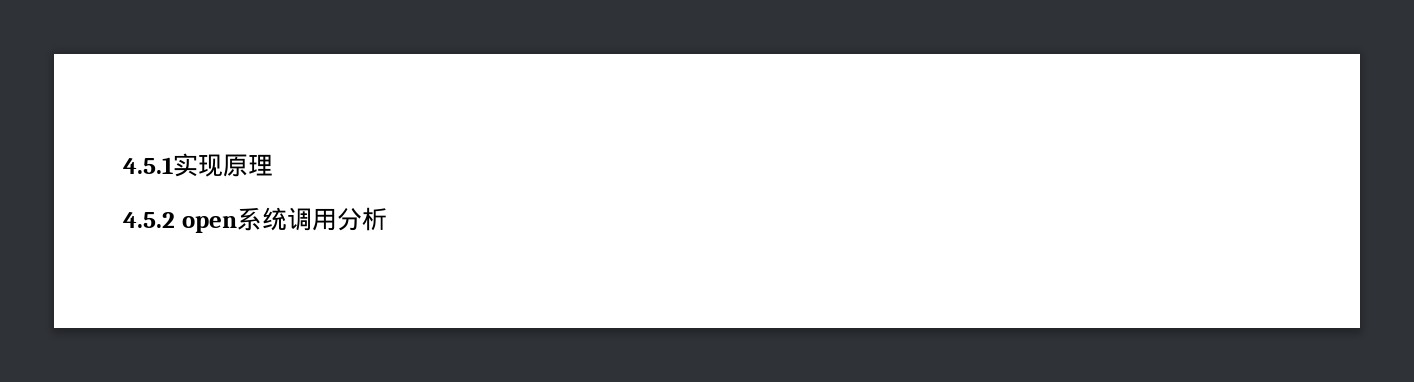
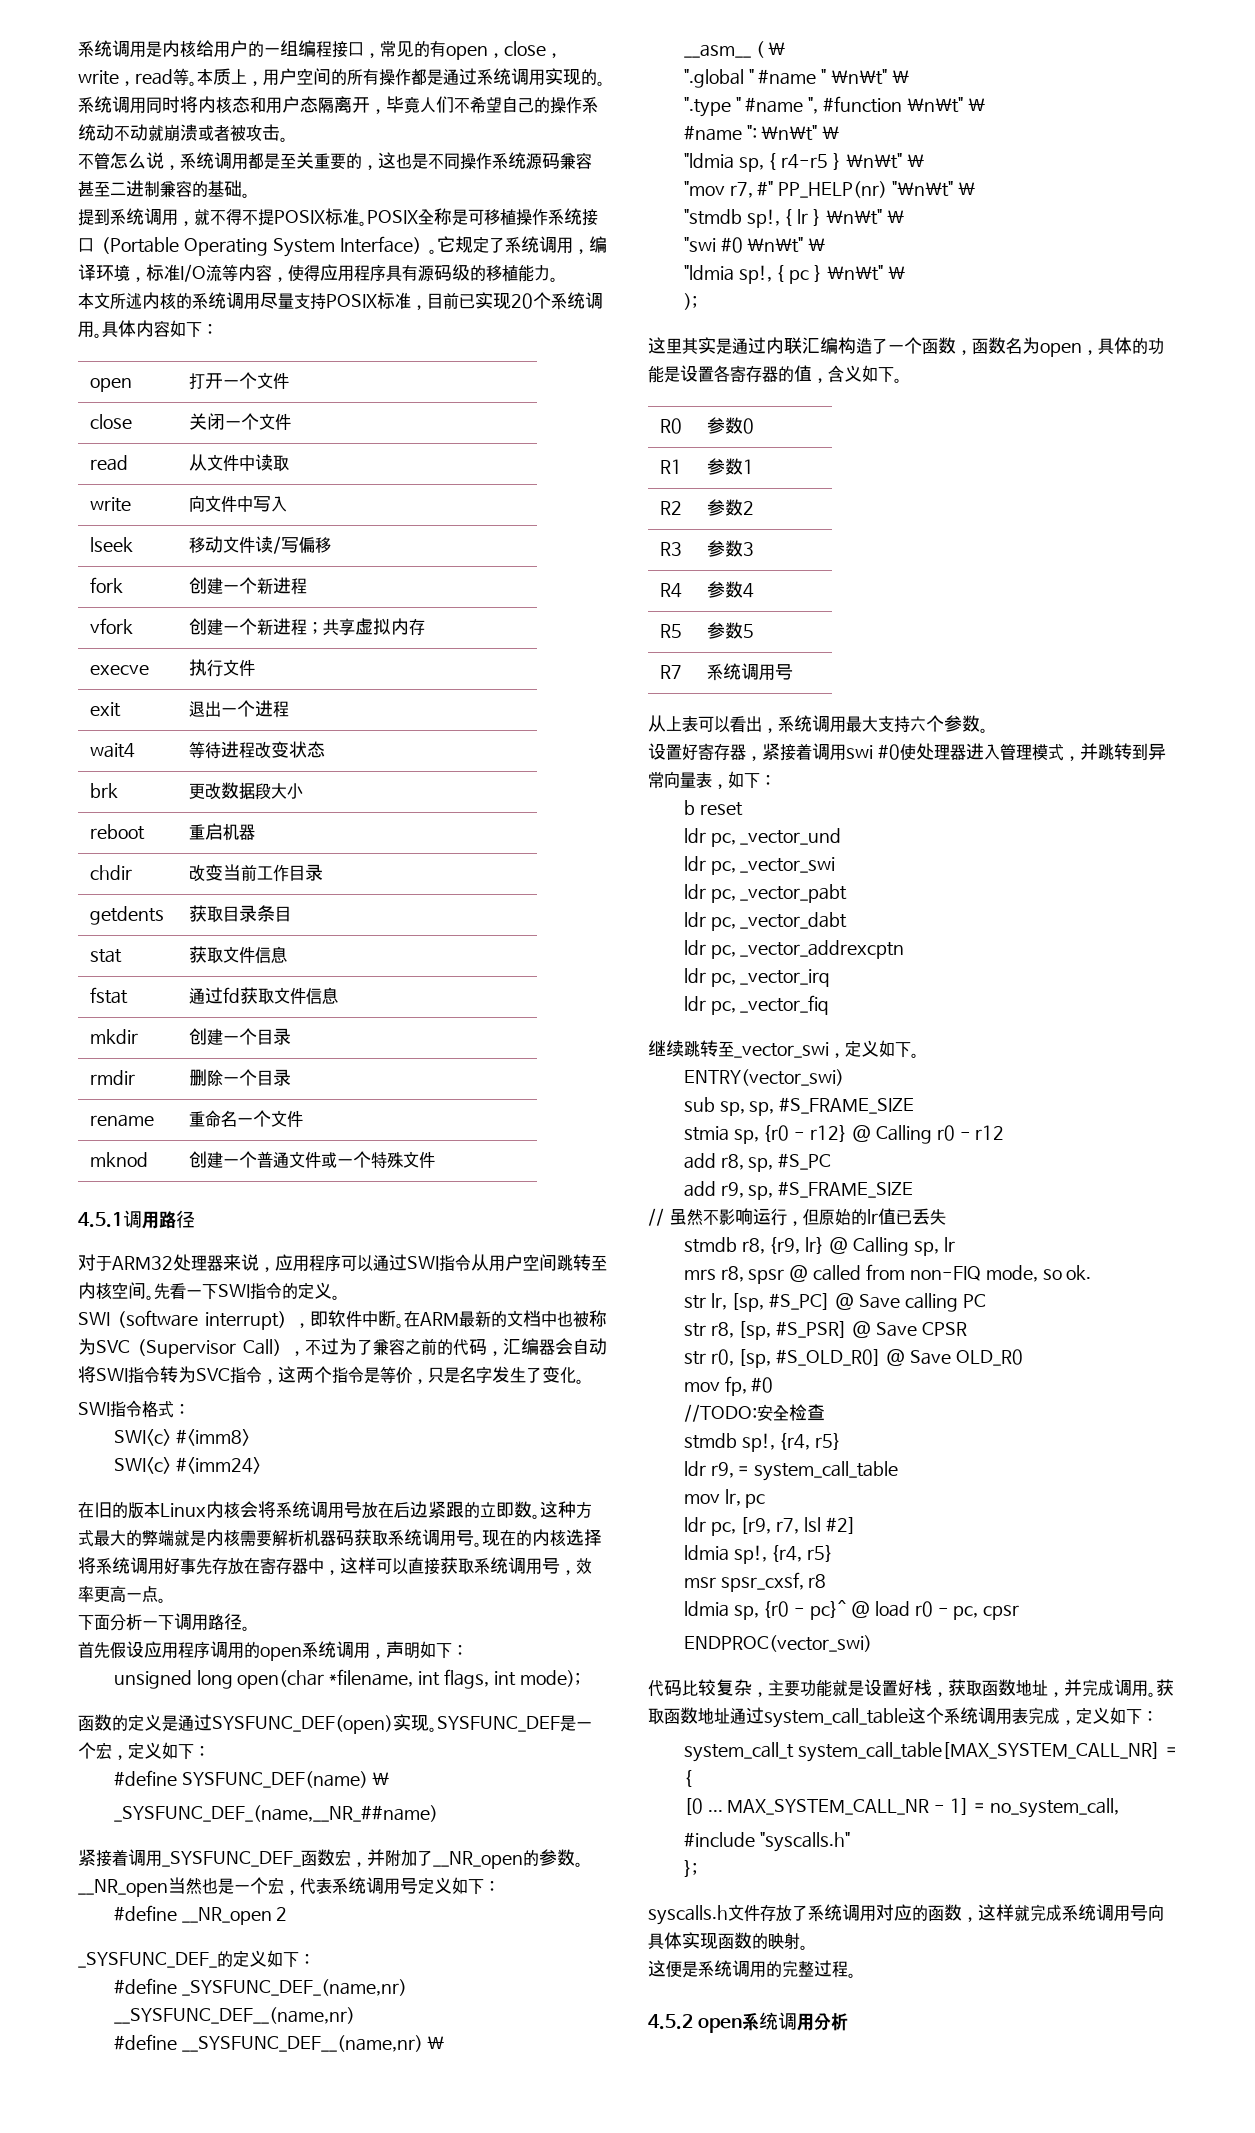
[123,153,273,177] 4.5.1实现原理 -> [78,40,562,60] [78,68,605,86] [78,96,598,114] [78,124,288,142] [78,152,592,170] [78,180,250,198] [78,208,598,226] [78,236,607,257] [78,264,558,282] [78,292,603,310] [78,320,218,338] [90,378,133,392] [189,372,290,390] [90,414,133,429] [189,413,292,430] [90,455,129,471] [189,454,290,472] [90,497,132,512] [189,495,288,512] [90,537,134,552] [189,536,332,554] [90,577,124,593] [189,577,308,595] [90,618,134,634] [189,618,426,636] [90,665,150,675] [189,659,256,677] [90,702,122,717] [189,700,290,718] [90,743,136,758] [189,741,326,759] [90,783,119,798] [189,782,304,800] [90,824,146,840] [189,823,256,841] [90,865,133,880] [189,864,324,882] [90,906,165,925] [189,905,292,923] [90,949,123,963] [189,946,288,964] [90,987,129,1004] [189,987,339,1005] [90,1029,139,1044] [189,1028,292,1045] [90,1070,136,1085] [189,1069,292,1087] [90,1114,155,1127] [189,1110,304,1128] [90,1152,149,1167] [189,1151,436,1169] [78,1210,195,1229] [78,1254,607,1272] [78,1282,340,1300] [78,1310,607,1330] [78,1338,607,1358] [78,1366,584,1384] [78,1400,190,1418] [113,1429,250,1446] [113,1457,261,1474] [78,1501,592,1519] [78,1529,602,1547] [78,1557,592,1575] [78,1585,166,1603] [78,1613,250,1631] [78,1641,468,1661] [113,1669,580,1689] [78,1714,592,1734] [78,1742,210,1760] [113,1770,390,1788] [113,1805,438,1822] [78,1849,583,1869] [78,1877,500,1897] [113,1905,288,1925] [78,1950,315,1968] [113,1978,407,1996] [113,2007,355,2024] [113,2034,445,2052] [683,41,786,58] [683,69,909,88] [683,96,985,117] [683,125,840,141] [683,153,924,172] [683,181,975,198] [683,209,904,228] [683,237,826,253] [683,265,905,284] [683,293,697,310] [648,337,1164,357] [648,365,902,383] [660,418,683,434] [707,417,755,434] [660,459,683,474] [707,458,755,475] [660,501,683,515] [707,499,755,516] [660,542,683,556] [707,540,755,557] [660,583,683,598] [707,581,755,598] [660,624,683,638] [707,622,755,639] [660,665,683,679] [707,663,794,681] [648,715,988,733] [648,743,1166,761] [648,771,776,789] [683,800,743,816] [683,828,842,847] [683,856,836,875] [683,884,848,903] [683,912,848,931] [683,940,905,959] [683,968,831,987] [683,995,830,1015] [648,1040,919,1058] [683,1069,844,1086] [683,1097,915,1116] [683,1125,1005,1144] [683,1153,832,1172] [683,1181,914,1200] [648,1208,946,1226] [683,1237,955,1256] [683,1264,1092,1284] [683,1293,986,1312] [683,1321,967,1340] [683,1349,1023,1368] [683,1376,774,1396] [683,1404,825,1422] [683,1433,842,1452] [683,1461,899,1481] [683,1489,766,1508] [683,1517,856,1536] [683,1545,834,1564] [683,1572,827,1592] [683,1600,1020,1620] [683,1635,872,1652] [648,1679,1174,1697] [648,1707,1158,1728] [683,1742,1177,1762] [683,1770,692,1787] [683,1798,1119,1818] [683,1832,850,1852] [683,1860,697,1877] [648,1904,1164,1925] [648,1932,808,1950] [648,1960,856,1978] 系统调用是内核给用户的一组编程接口，常见的有open，close，write，read等。本质上，用户空间的所有操作都是通过系统调用实现的。系统调用同时将内核态和用户态隔离开，毕竟人们不希望自己的操作系统动不动就崩溃或者被攻击。 // 不管怎么说，系统调用都是至关重要的，这也是不同操作系统源码兼容甚至二进制兼容的基础。 // 提到系统调用，就不得不提POSIX标准。POSIX全称是可移植操作系统接口（Portable Operating System Interface）。它规定了系统调用，编译环境，标准I/O流等内容，使得应用程序具有源码级的移植能力。 // 本文所述内核的系统调用尽量支持POSIX标准，目前已实现20个系统调用。具体内容如下： // open | 打开一个文件 // close | 关闭一个文件 // read | 从文件中读取 // write | 向文件中写入 // lseek | 移动文件读/写偏移 // fork | 创建一个新进程 // vfork | 创建一个新进程；共享虚拟内存 // execve | 执行文件 // exit | 退出一个进程 // wait4 | 等待进程改变状态 // brk | 更改数据段大小 // reboot | 重启机器 // chdir | 改变当前工作目录 // getdents | 获取目录条目 // stat | 获取文件信息 // fstat | 通过fd获取文件信息 // mkdir | 创建一个目录 // rmdir | 删除一个目录 // rename | 重命名一个文件 // mknod | 创建一个普通文件或一个特殊文件 // 4.5.1调用路径 // 对于ARM32处理器来说，应用程序可以通过SWI指令从用户空间跳转至内核空间。先看一下SWI指令的定义。 // SWI（software interrupt），即软件中断。在ARM最新的文档中也被称为SVC（Supervisor Call），不过为了兼容之前的代码，汇编器会自动将SWI指令转为SVC指令，这两个指令是等价，只是名字发生了变化。 // SWI指令格式： // SWI<c> #<imm8> // SWI<c> #<imm24> // 在旧的版本Linux内核会将系统调用号放在后边紧跟的立即数。这种方式最大的弊端就是内核需要解析机器码获取系统调用号。现在的内核选择将系统调用好事先存放在寄存器中，这样可以直接获取系统调用号，效率更高一点。 // 下面分析一下调用路径。 // 首先假设应用程序调用的open系统调用，声明如下： // unsigned long open(char *filename, int flags, int mode); // 函数的定义是通过SYSFUNC_DEF(open)实现。SYSFUNC_DEF是一个宏，定义如下： // #define SYSFUNC_DEF(name) \ // _SYSFUNC_DEF_(name,__NR_##name) // 紧接着调用_SYSFUNC_DEF_函数宏，并附加了__NR_open的参数。__NR_open当然也是一个宏，代表系统调用号定义如下： // #define __NR_open 2 // _SYSFUNC_DEF_的定义如下： // #define _SYSFUNC_DEF_(name,nr) __SYSFUNC_DEF__(name,nr) // #define __SYSFUNC_DEF__(name,nr) \ // __asm__ ( \ // ".global " #name " \n\t" \ // ".type " #name ", #function \n\t" \ // #name ": \n\t" \ // "ldmia sp, { r4-r5 } \n\t" \ // "mov r7, #" PP_HELP(nr) "\n\t" \ // "stmdb sp!, { lr } \n\t" \ // "swi #0 \n\t" \ // "ldmia sp!, { pc } \n\t" \ // ); // 这里其实是通过内联汇编构造了一个函数，函数名为open，具体的功能是设置各寄存器的值，含义如下。 // R0 | 参数0 // R1 | 参数1 // R2 | 参数2 // R3 | 参数3 // R4 | 参数4 // R5 | 参数5 // R7 | 系统调用号 // 从上表可以看出，系统调用最大支持六个参数。 // 设置好寄存器，紧接着调用swi #0使处理器进入管理模式，并跳转到异常向量表，如下： // b reset // ldr pc, _vector_und // ldr pc, _vector_swi // ldr pc, _vector_pabt // ldr pc, _vector_dabt // ldr pc, _vector_addrexcptn // ldr pc, _vector_irq // ldr pc, _vector_fiq // 继续跳转至_vector_swi，定义如下。 // ENTRY(vector_swi) // sub sp, sp, #S_FRAME_SIZE // stmia sp, {r0 - r12} @ Calling r0 - r12 // add r8, sp, #S_PC // add r9, sp, #S_FRAME_SIZE // // 虽然不影响运行，但原始的lr值已丢失 // stmdb r8, {r9, lr} @ Calling sp, lr // mrs r8, spsr @ called from non-FIQ mode, so ok. // str lr, [sp, #S_PC] @ Save calling PC // str r8, [sp, #S_PSR] @ Save CPSR // str r0, [sp, #S_OLD_R0] @ Save OLD_R0 // mov fp, #0 // //TODO:安全检查 // stmdb sp!, {r4, r5} // ldr r9, = system_call_table // mov lr, pc // ldr pc, [r9, r7, lsl #2] // ldmia sp!, {r4, r5} // msr spsr_cxsf, r8 // ldmia sp, {r0 - pc}^ @ load r0 - pc, cpsr // ENDPROC(vector_swi) // 代码比较复杂，主要功能就是设置好栈，获取函数地址，并完成调用。获取函数地址通过system_call_table这个系统调用表完成，定义如下： // system_call_t system_call_table[MAX_SYSTEM_CALL_NR] = { // [0 ... MAX_SYSTEM_CALL_NR - 1] = no_system_call, // #include "syscalls.h" // }; // syscalls.h文件存放了系统调用对应的函数，这样就完成系统调用号向具体实现函数的映射。 // 这便是系统调用的完整过程。

